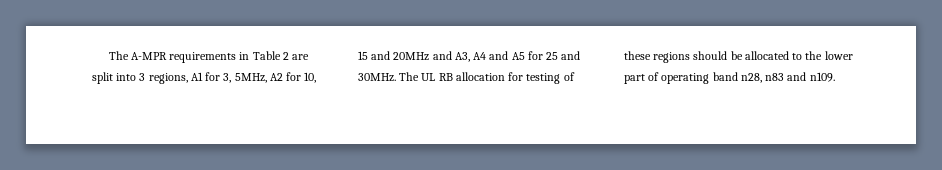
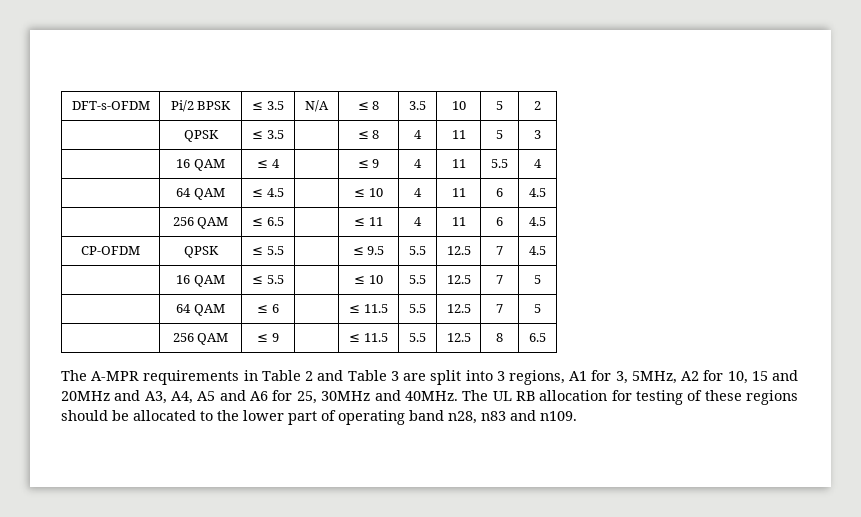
(108, 55) none -> [71,101,150,110] [170,100,232,112] [252,101,284,110] [305,100,329,112] [357,101,380,110] [409,101,426,110] [451,101,466,110] [496,101,503,110] [534,101,541,110] [183,130,219,142] [252,130,284,139] [357,130,380,139] [414,130,422,139] [451,130,466,139] [496,130,503,139] [534,130,541,139] [176,159,225,171] [257,159,280,168] [357,159,380,168] [414,159,422,168] [451,159,466,168] [491,159,508,168] [534,159,542,168] [176,188,225,200] [252,188,284,197] [354,188,383,197] [414,188,422,197] [451,188,466,197] [496,188,503,197] [529,188,546,197] [172,217,229,229] [252,217,284,226] [354,217,383,226] [414,217,422,226] [451,217,466,226] [496,217,503,226] [529,217,546,226] [81,246,140,255] [183,246,219,258] [252,246,284,255] [352,246,385,255] [409,246,426,255] [446,246,471,255] [496,246,503,255] [529,246,546,255] [176,275,225,287] [252,275,284,284] [354,275,383,284] [409,275,426,284] [446,275,471,284] [496,275,503,284] [534,275,541,284] [176,304,225,316] [257,304,279,313] [349,304,388,313] [409,304,426,313] [446,304,471,313] [496,304,503,313] [534,304,541,313] [172,333,229,345] [257,333,279,342] [349,333,388,342] [409,333,426,342] [446,333,471,342] [496,333,503,342] [529,333,546,342] DFT-s-OFDM | Pi/2 BPSK | ≤ 3.5 | N/A | ≤ 8 | 3.5 | 10 | 5 | 2 // | QPSK | ≤ 3.5 | | ≤ 8 | 4 | 11 | 5 | 3 // | 16 QAM | ≤ 4 | | ≤ 9 | 4 | 11 | 5.5 | 4 // | 64 QAM | ≤ 4.5 | | ≤ 10 | 4 | 11 | 6 | 4.5 // | 256 QAM | ≤ 6.5 | | ≤ 11 | 4 | 11 | 6 | 4.5 // CP-OFDM | QPSK | ≤ 5.5 | | ≤ 9.5 | 5.5 | 12.5 | 7 | 4.5 // | 16 QAM | ≤ 5.5 | | ≤ 10 | 5.5 | 12.5 | 7 | 5 // | 64 QAM | ≤ 6 | | ≤ 11.5 | 5.5 | 12.5 | 7 | 5 // | 256 QAM | ≤ 9 | | ≤ 11.5 | 5.5 | 12.5 | 8 | 6.5 //
(289, 56) none -> [317,370,399,381] and Table 3
[473,51,581,60] [358,73,396,82] A4 and A5 for 25 and 30MHz. -> [171,390,458,404] A4, A5 and A6 for 25, 30MHz and 40MHz.

